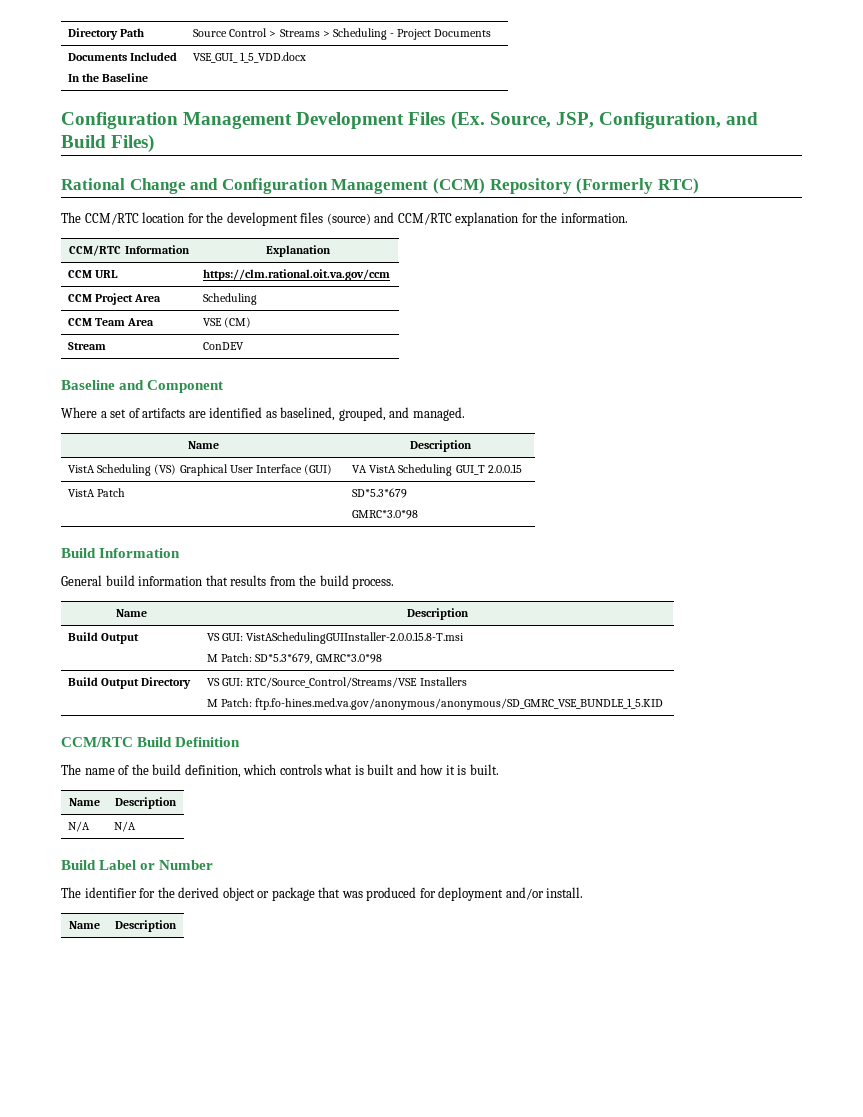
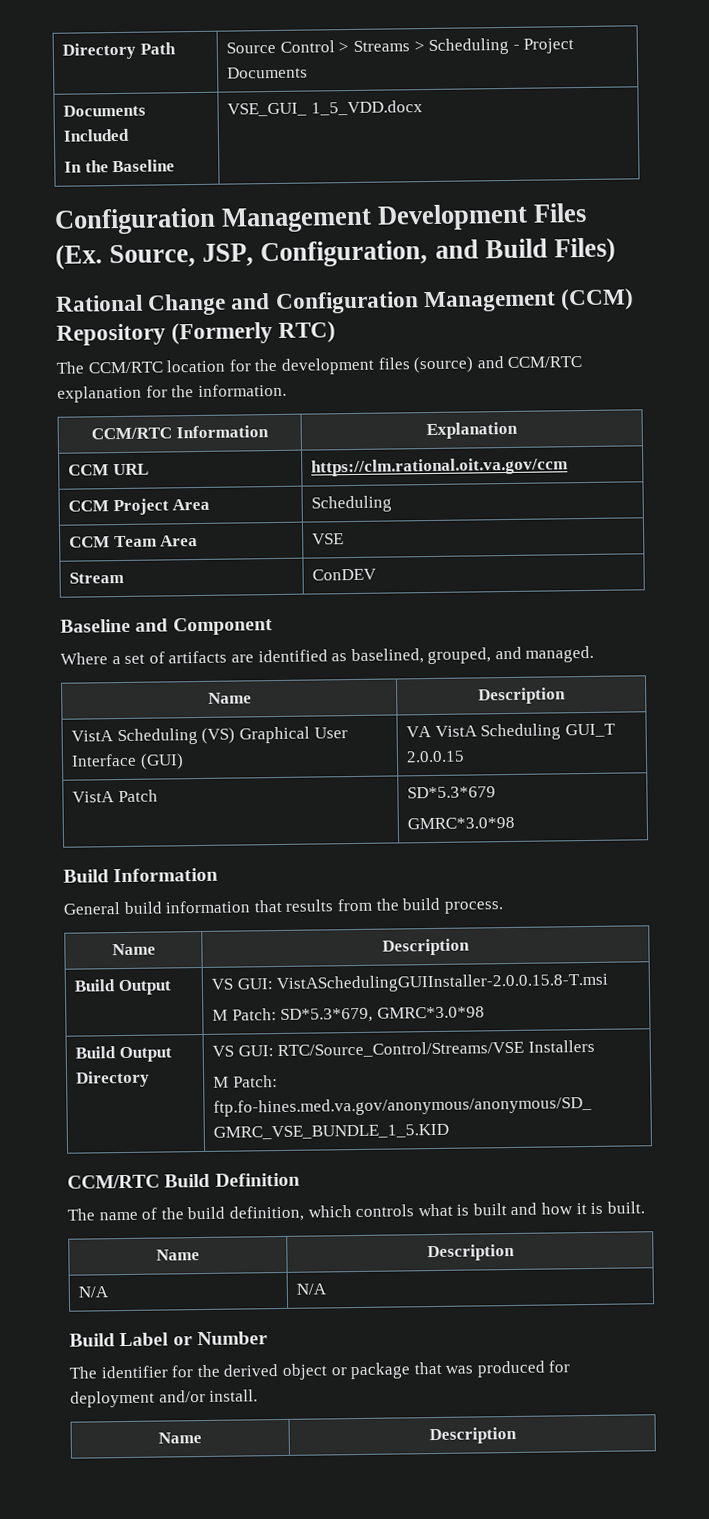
[224,317,252,328] (CM) -> (345, 539) none

